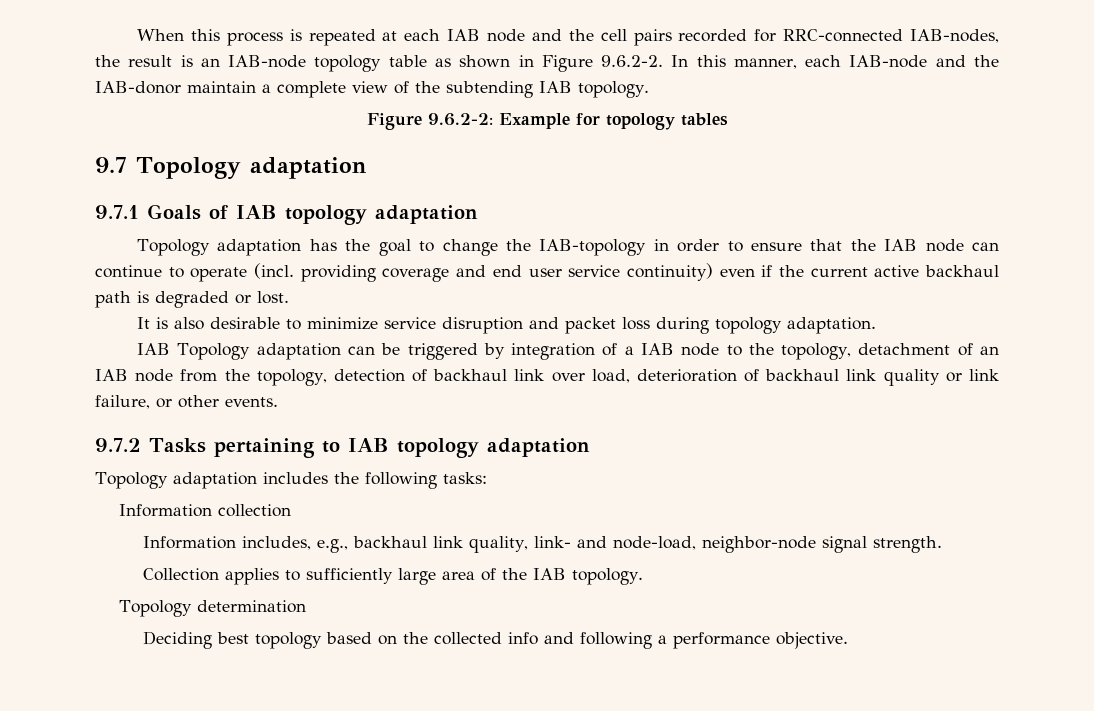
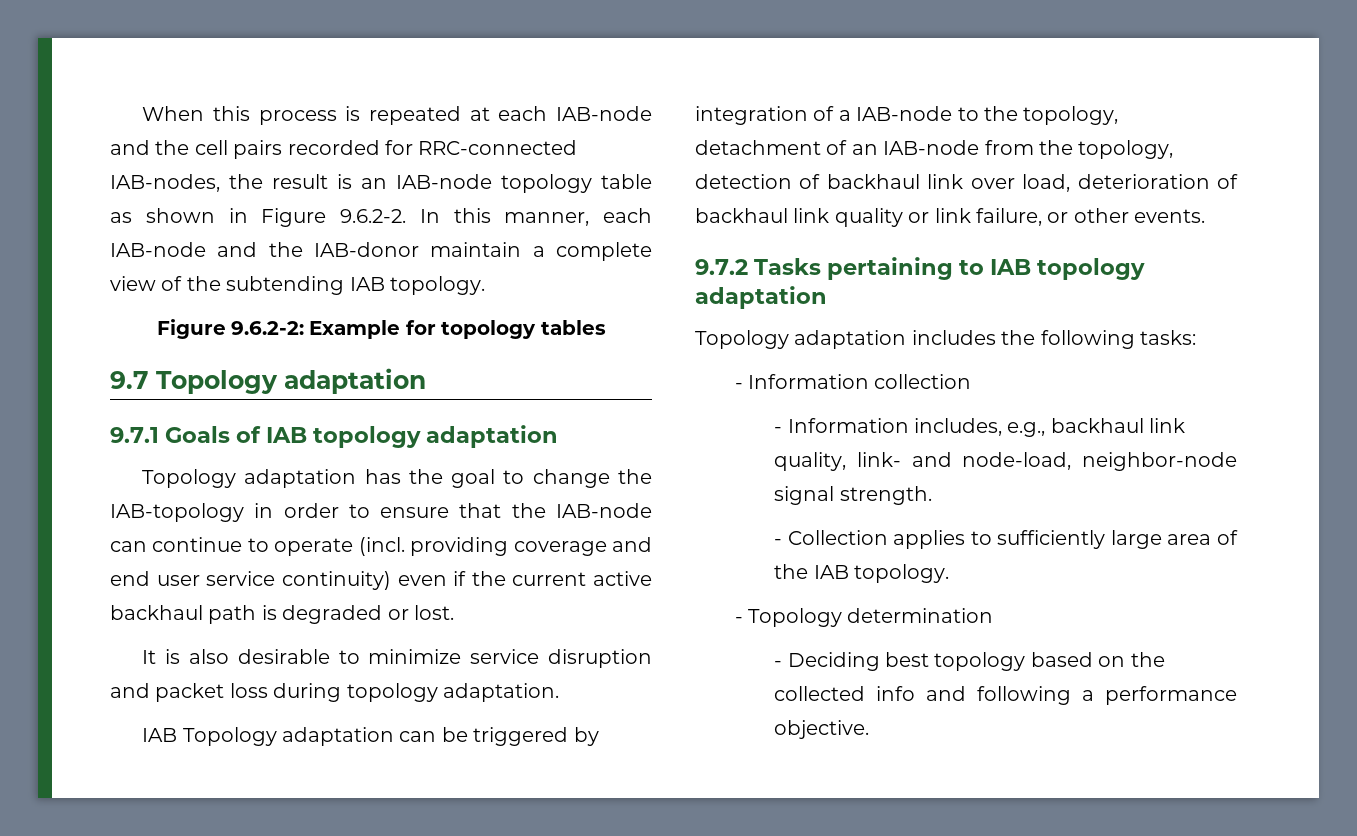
[447,29,526,42] IAB node -> [556,106,652,121] IAB-node
[884,239,964,252] IAB node -> [556,503,652,518] IAB-node
[640,343,720,356] IAB node -> [856,106,953,121] IAB-node
[95,369,174,382] IAB node -> [883,140,980,155] IAB-node
(487, 478) none -> [734,383,743,389] -
(291, 510) none -> [774,427,783,433] -
(942, 544) none -> [774,539,783,545] -
(643, 576) none -> [734,617,743,623] -
(306, 606) none -> [774,661,783,667] -

